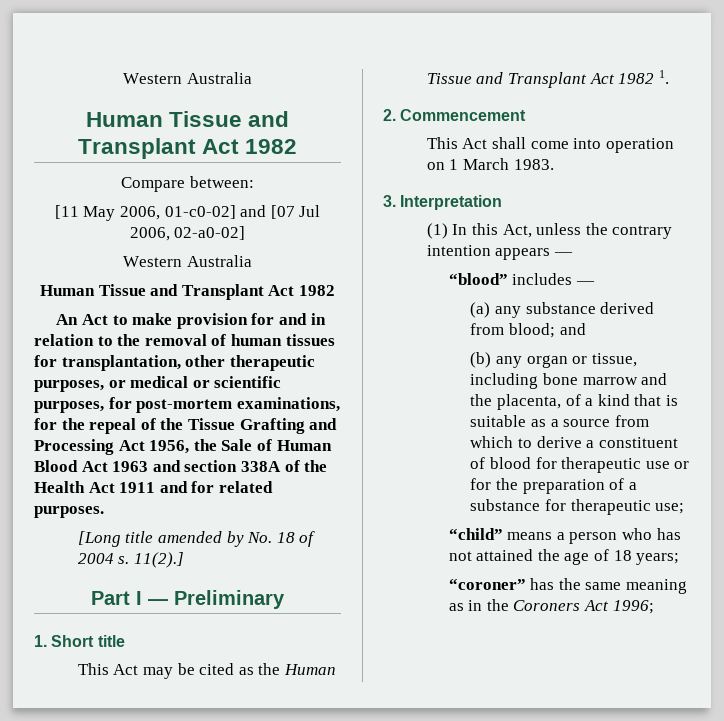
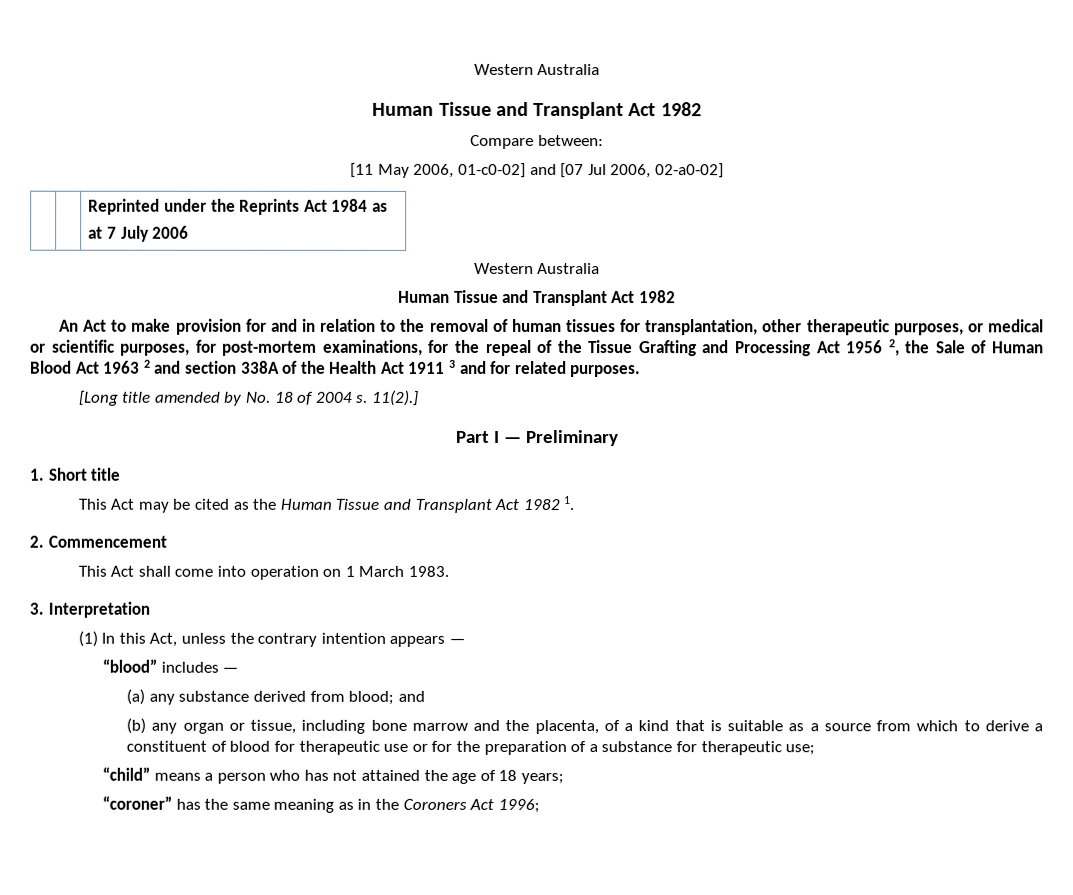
(246, 233) none -> [88,198,388,215] [88,225,190,242] // | | Reprinted under the Reprints Act 1984 as // at 7 July 2006
[149,440,190,454] 1956, -> [846,339,900,357] 1956 2,
(149, 466) none -> [143,359,151,368] 2
(156, 487) none -> [449,359,457,368] 3

